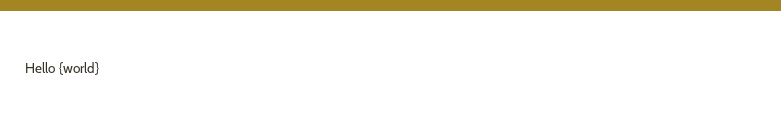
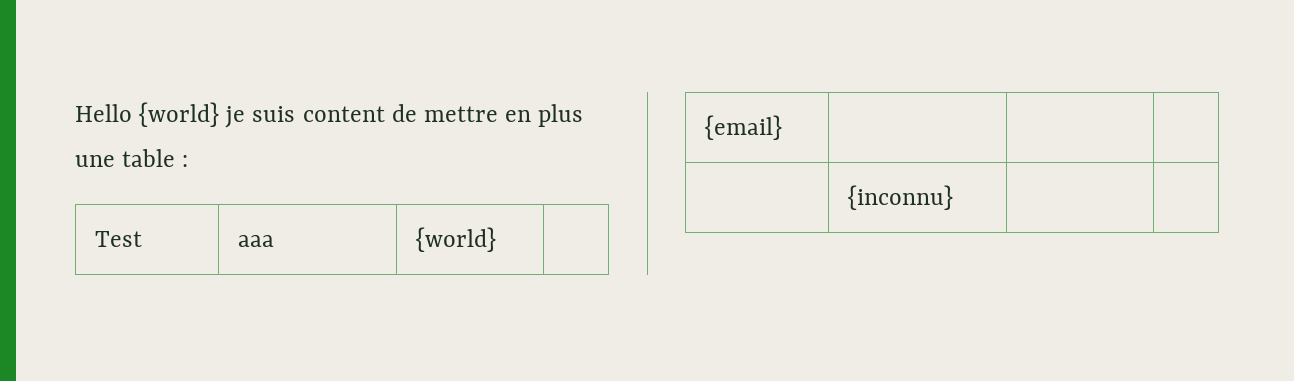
(99, 68) none -> [225,104,584,128] [75,149,189,167] [94,231,142,247] [237,235,274,247] [415,227,496,252] [704,115,782,140] [847,185,953,210] je suis content de mettre en plus une table : // Test | aaa | {world} | // {email} | | | // | {inconnu} | |

